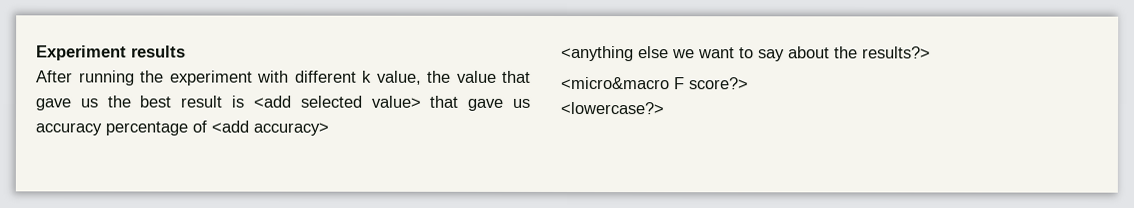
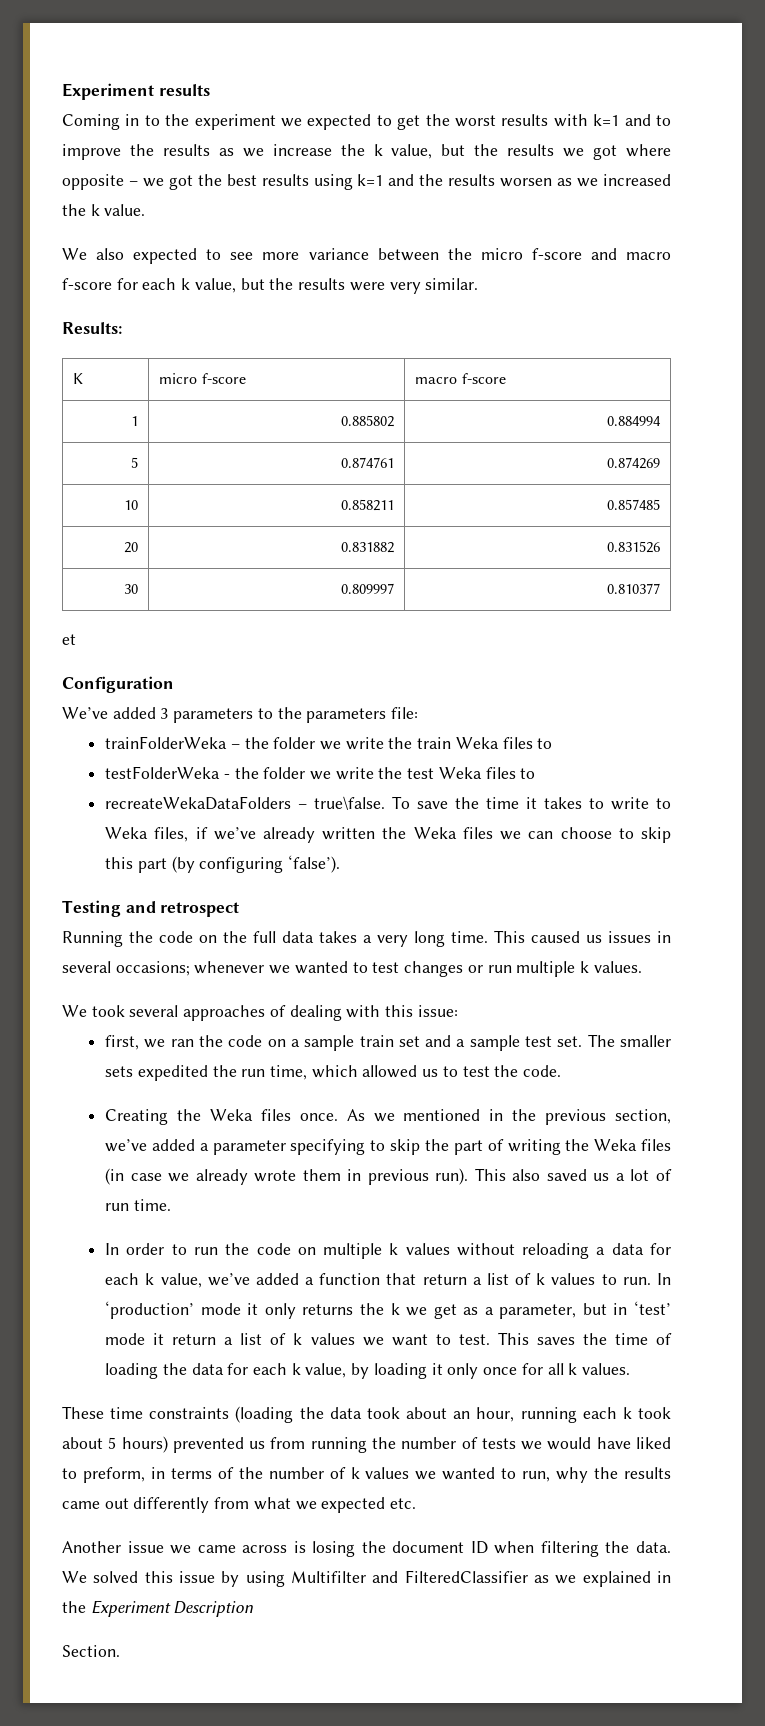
[36,70,531,86] [35,95,531,111] [35,120,329,136] [561,45,931,62] [561,76,749,90] [560,101,665,115] After running the experiment with different k value, the value that gave us the best result is <add selected value> that gave us accuracy percentage of <add accuracy> // <anything else we want to say about the results?> // <micro&macro F score?> // <lowercase?> -> [62,114,671,130] [62,144,672,160] [62,174,671,190] [62,204,146,216] [62,248,671,264] [62,278,479,294] [62,322,122,334] [73,373,84,384] [159,373,246,384] [415,373,506,384] [130,416,138,426] [340,415,394,427] [606,416,661,426] [130,457,138,468] [340,457,394,468] [606,457,660,469] [123,500,138,510] [340,499,394,511] [606,499,660,510] [123,542,138,553] [340,542,394,553] [606,541,660,553] [123,584,138,594] [340,583,394,594] [606,583,660,594] [62,634,76,645] [62,676,174,693] [62,707,419,723] [105,736,553,750] [105,766,536,780] [105,796,671,810] [105,827,671,843] [105,855,341,873] [62,900,240,917] [62,930,671,947] [62,961,642,977] [62,1005,458,1021] [105,1034,671,1051] [105,1065,562,1081] [105,1109,671,1125] [105,1139,672,1155] [105,1168,672,1185] [105,1199,171,1211] [105,1243,671,1259] [105,1273,671,1288] [105,1301,672,1319] [105,1332,672,1346] [105,1363,631,1379] [62,1406,671,1423] [62,1436,671,1453] [62,1467,671,1483] [62,1497,417,1513] [62,1541,672,1557] [62,1570,671,1587] [62,1600,255,1617] [62,1645,120,1657] Coming in to the experiment we expected to get the worst results with k=1 and to improve the results as we increase the k value, but the results we got where opposite – we got the best results using k=1 and the results worsen as we increased the k value. // We also expected to see more variance between the micro f-score and macro f-score for each k value, but the results were very similar. // Results: // K | micro f-score | macro f-score // 1 | 0.885802 | 0.884994 // 5 | 0.874761 | 0.874269 // 10 | 0.858211 | 0.857485 // 20 | 0.831882 | 0.831526 // 30 | 0.809997 | 0.810377 // et // Configuration // We’ve added 3 parameters to the parameters file: // trainFolderWeka – the folder we write the train Weka files to // testFolderWeka - the folder we write the test Weka files to // recreateWekaDataFolders – true\false. To save the time it takes to write to Weka files, if we’ve already written the Weka files we can choose to skip this part (by configuring ‘false’). // Testing and retrospect // Running the code on the full data takes a very long time. This caused us issues in several occasions; whenever we wanted to test changes or run multiple k values. // We took several approaches of dealing with this issue: // first, we ran the code on a sample train set and a sample test set. The smaller sets expedited the run time, which allowed us to test the code. // Creating the Weka files once. As we mentioned in the previous section, we’ve added a parameter specifying to skip the part of writing the Weka files (in case we already wrote them in previous run). This also saved us a lot of run time. // In order to run the code on multiple k values without reloading a data for each k value, we’ve added a function that return a list of k values to run. In ‘production’ mode it only returns the k we get as a parameter, but in ‘test’ mode it return a list of k values we want to test. This saves the time of loading the data for each k value, by loading it only once for all k values. // These time constraints (loading the data took about an hour, running each k took about 5 hours) prevented us from running the number of tests we would have liked to preform, in terms of the number of k values we wanted to run, why the results came out differently from what we expected etc. // Another issue we came across is losing the document ID when filtering the data. We solved this issue by using Multifilter and FilteredClassifier as we explained in the Experiment Description // Section.

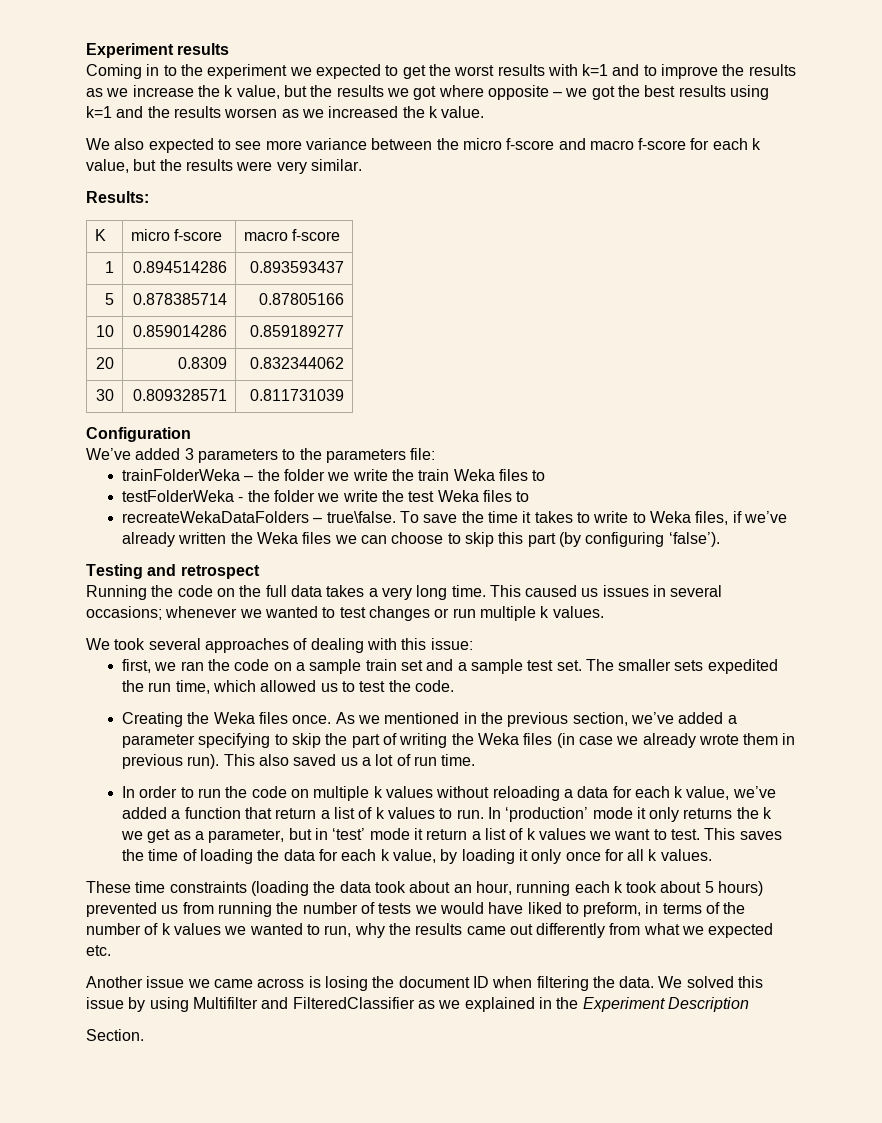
[340,415,394,427] [606,416,661,426] 0.885802 | 0.884994 -> [133,261,228,273] [250,261,345,273] 0.894514286 | 0.893593437
[340,457,394,468] [606,457,660,469] 0.874761 | 0.874269 -> [133,293,228,305] [259,293,345,305] 0.878385714 | 0.87805166
[340,499,394,511] [606,499,660,510] 0.858211 | 0.857485 -> [133,325,228,337] [250,325,345,337] 0.859014286 | 0.859189277
[340,542,394,553] [606,541,660,553] 0.831882 | 0.831526 -> [178,357,228,369] [250,357,345,369] 0.8309 | 0.832344062
[340,583,394,594] [606,583,660,594] [62,634,76,645] 0.809997 | 0.810377 // et -> [133,389,228,401] [250,389,345,401] 0.809328571 | 0.811731039

